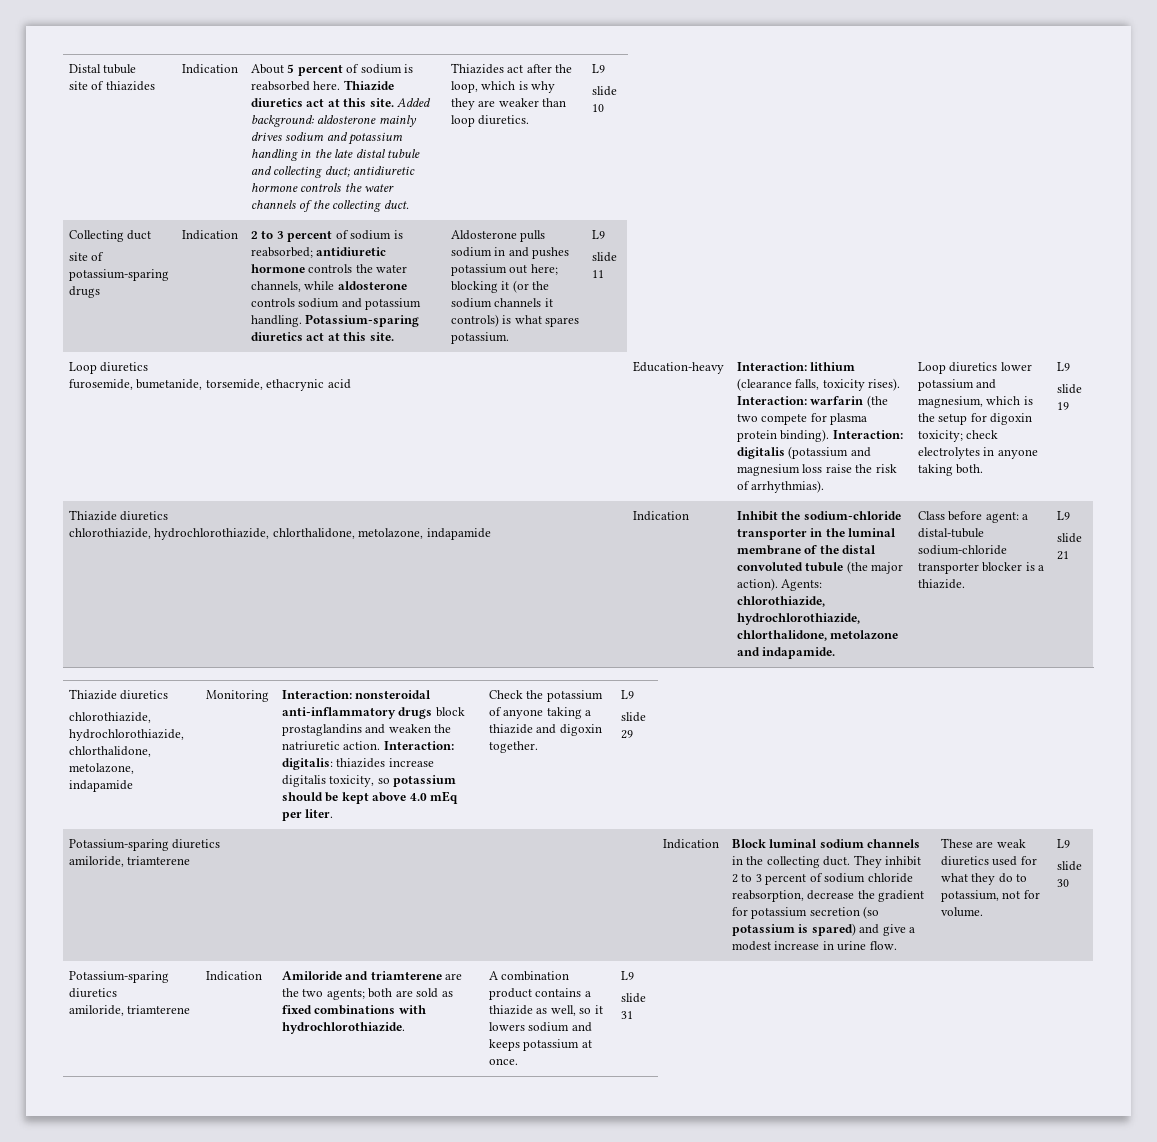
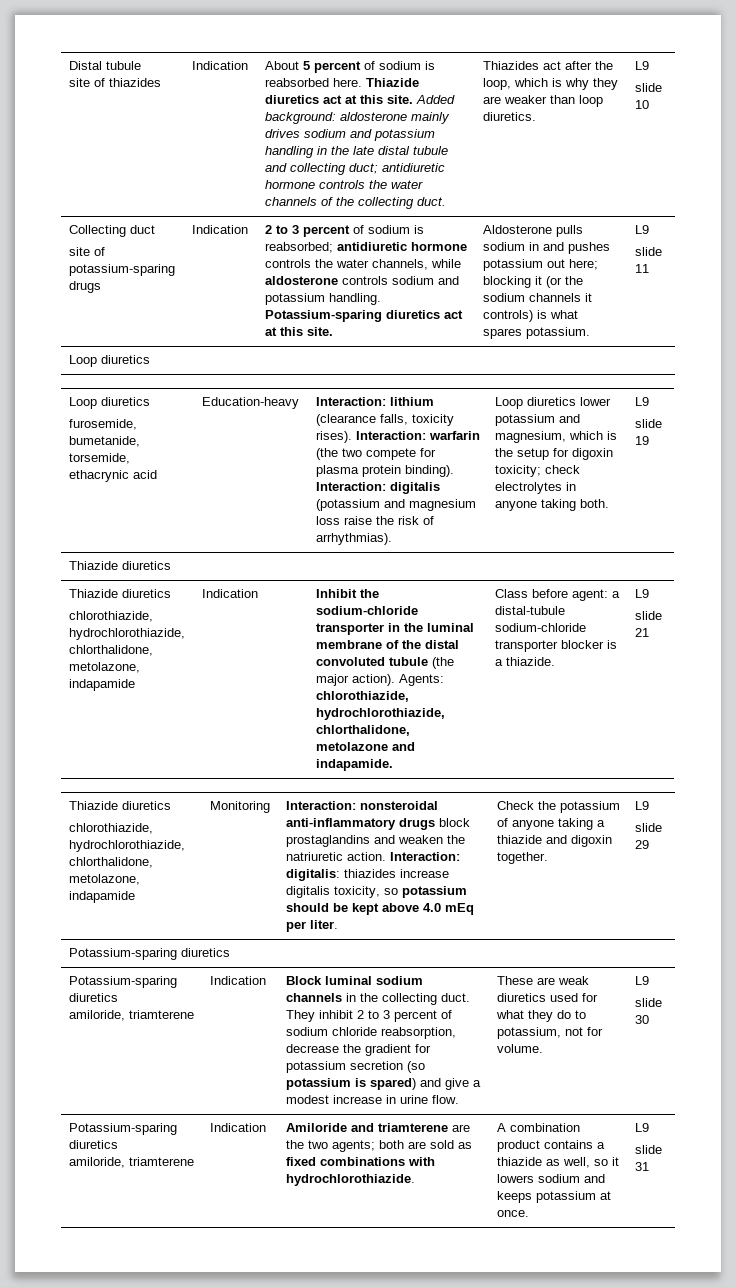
(149, 367) none -> [68,397,150,409] // Loop diuretics
(169, 516) none -> [68,589,171,598] // Thiazide diuretics
(221, 844) none -> [68,976,177,988] [68,993,118,1002] // Potassium-sparing diuretics

